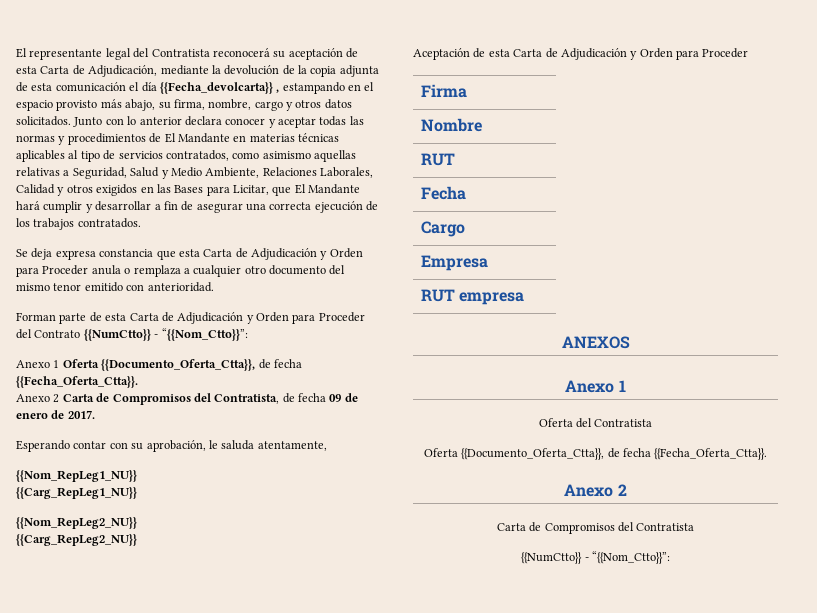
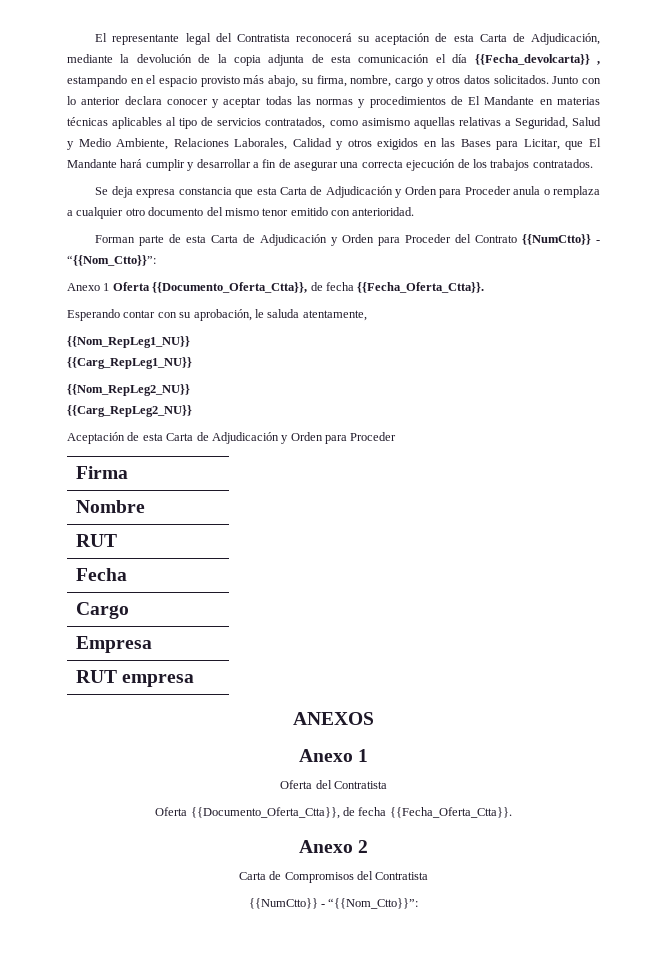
[16,393,358,405] [16,410,95,419] // Anexo 2 Carta de Compromisos del Contratista, de fecha 09 de enero de 2017. -> (485, 287) none

